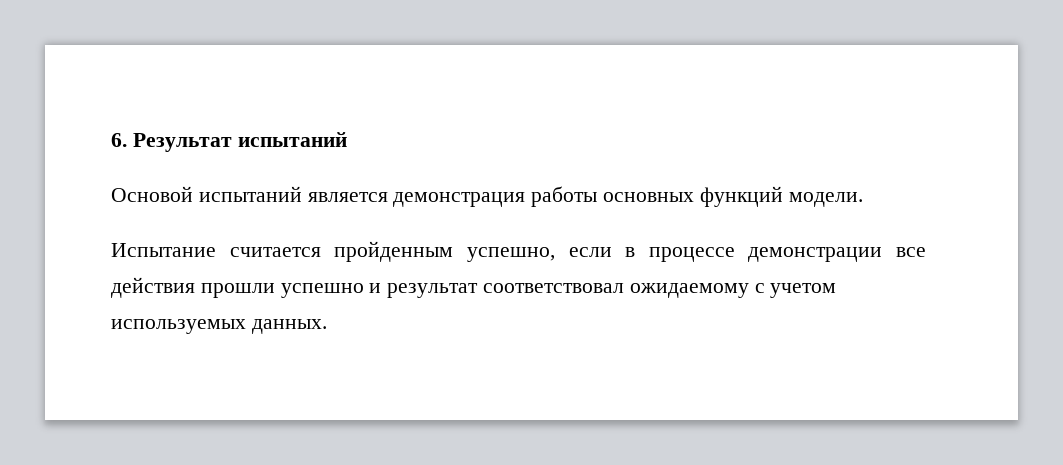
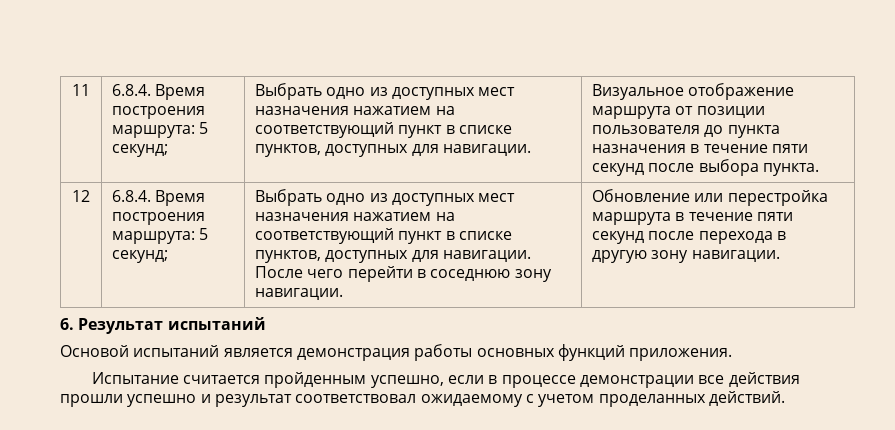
(111, 140) none -> [72,84,90,96] [112,84,206,100] [112,106,206,119] [112,122,209,138] [112,144,169,157] [255,83,516,100] [255,106,455,115] [255,122,513,138] [255,144,532,157] [592,83,795,100] [592,106,765,119] [592,125,780,138] [592,144,809,153] [592,159,820,176] [72,190,90,202] [112,190,206,206] [112,212,206,225] [112,228,209,244] [112,250,169,263] [255,189,516,206] [255,212,455,221] [255,228,513,244] [255,250,532,263] [255,266,552,282] [255,288,344,300] [592,189,828,206] [592,212,794,225] [592,231,787,244] [592,250,780,263] 11 | 6.8.4. Время построения маршрута: 5 секунд; | Выбрать одно из доступных мест назначения нажатием на соответствующий пункт в списке пунктов, доступных для навигации. | Визуальное отображение маршрута от позиции пользователя до пункта назначения в течение пяти секунд после выбора пункта. // 12 | 6.8.4. Время построения маршрута: 5 секунд; | Выбрать одно из доступных мест назначения нажатием на соответствующий пункт в списке пунктов, доступных для навигации. После чего перейти в соседнюю зону навигации. | Обновление или перестройка маршрута в течение пяти секунд после перехода в другую зону навигации. //
[788,192,863,207] модели. -> [629,348,733,361] приложения.
[111,319,327,334] используемых данных. -> [598,391,785,407] проделанных действий.

